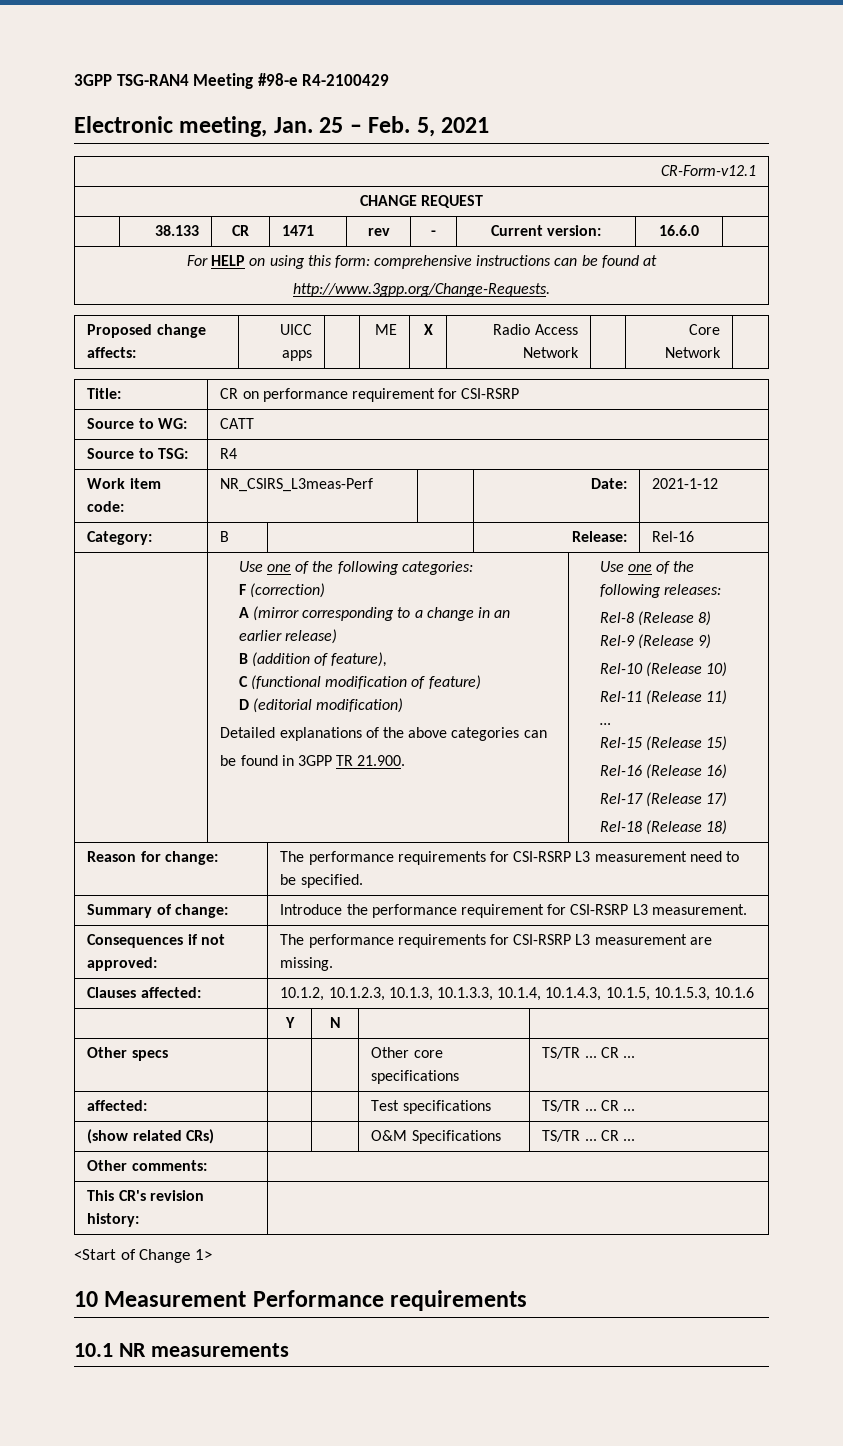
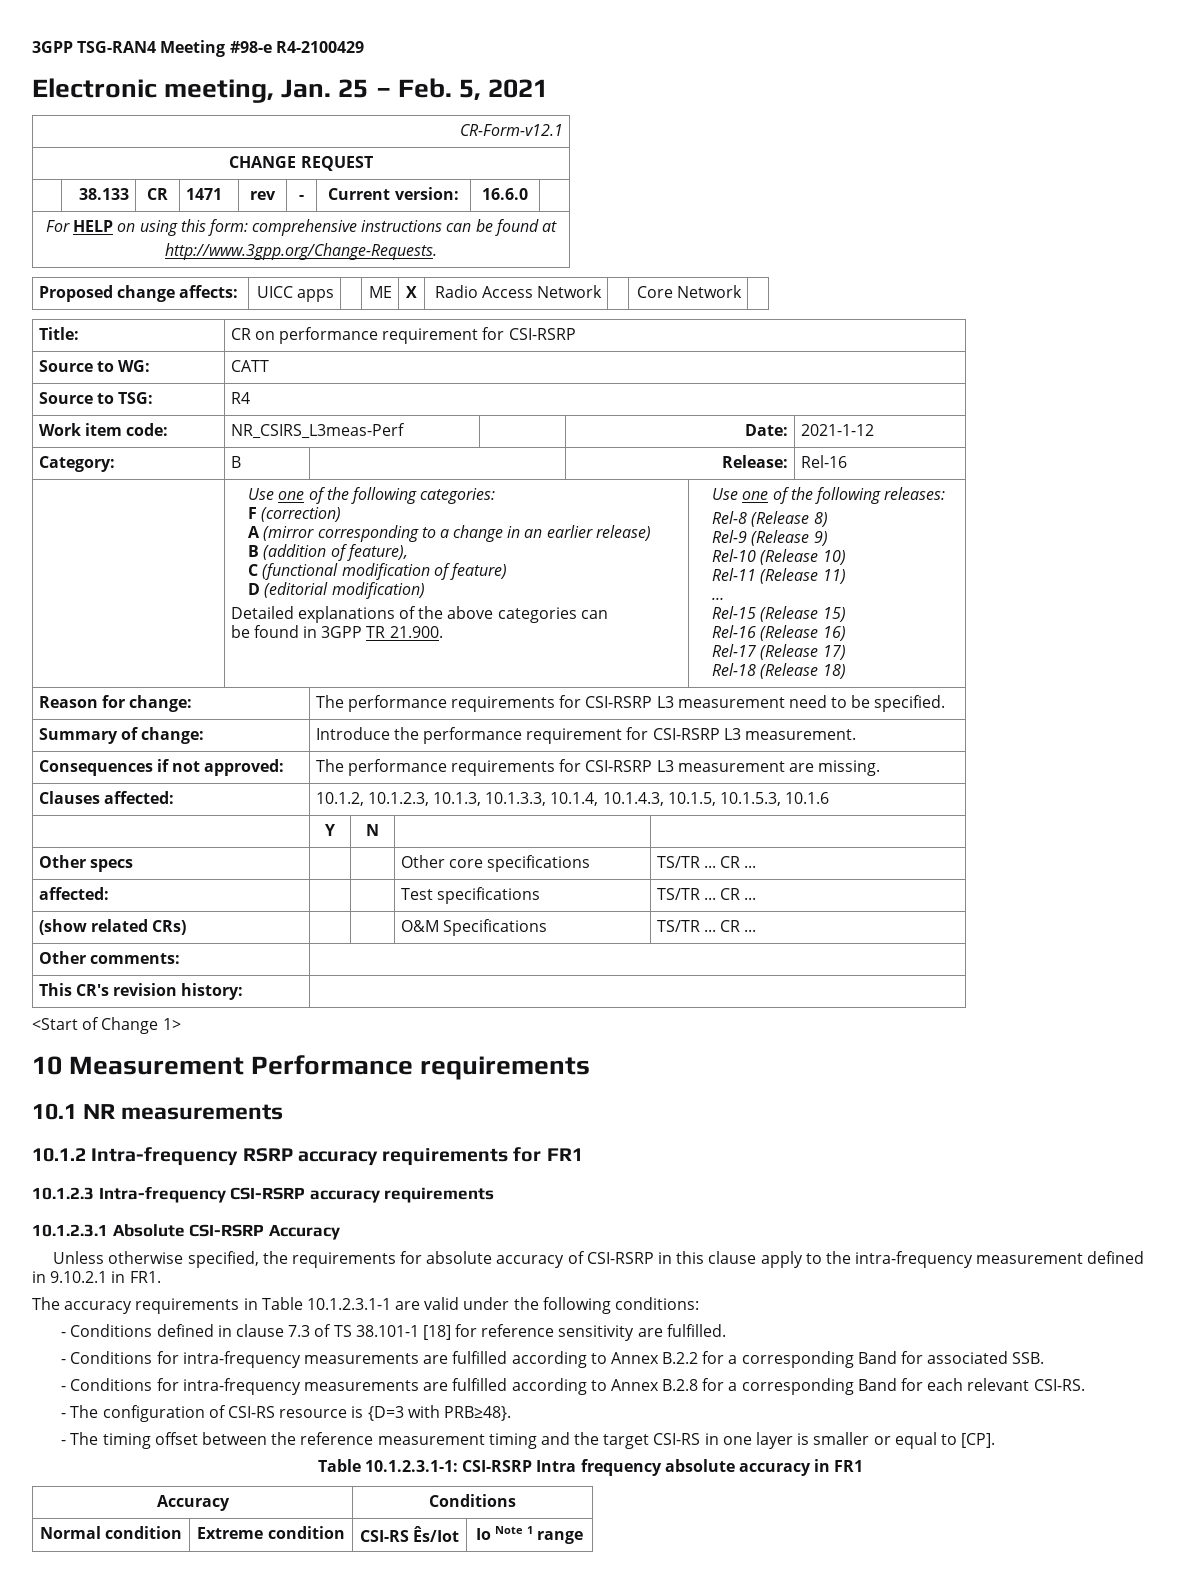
(289, 1350) none -> [32,1147,583,1166] [32,1186,495,1203] [32,1224,340,1240] [53,1251,1145,1268] [32,1271,161,1283] [32,1297,700,1314] [61,1324,726,1341] [61,1351,1045,1368] [61,1378,1085,1395] [61,1405,511,1422] [61,1432,996,1449] [317,1459,864,1476] [156,1495,230,1511] [429,1494,516,1507] [39,1526,183,1539] [197,1526,345,1539] [359,1526,460,1542] [475,1526,584,1544] // 10.1.2 Intra-frequency RSRP accuracy requirements for FR1 // 10.1.2.3 Intra-frequency CSI-RSRP accuracy requirements // 10.1.2.3.1 Absolute CSI-RSRP Accuracy // Unless otherwise specified, the requirements for absolute accuracy of CSI-RSRP in this clause apply to the intra-frequency measurement defined in 9.10.2.1 in FR1. // The accuracy requirements in Table 10.1.2.3.1-1 are valid under the following conditions: // - Conditions defined in clause 7.3 of TS 38.101-1 [18] for reference sensitivity are fulfilled. // - Conditions for intra-frequency measurements are fulfilled according to Annex B.2.2 for a corresponding Band for associated SSB. // - Conditions for intra-frequency measurements are fulfilled according to Annex B.2.8 for a corresponding Band for each relevant CSI-RS. // - The configuration of CSI-RS resource is {D=3 with PRB≥48}. // - The timing offset between the reference measurement timing and the target CSI-RS in one layer is smaller or equal to [CP]. // Table 10.1.2.3.1-1: CSI-RSRP Intra frequency absolute accuracy in FR1 // Accuracy | Conditions // Normal condition | Extreme condition | CSI-RS Ês/Iot | Io Note 1 range

